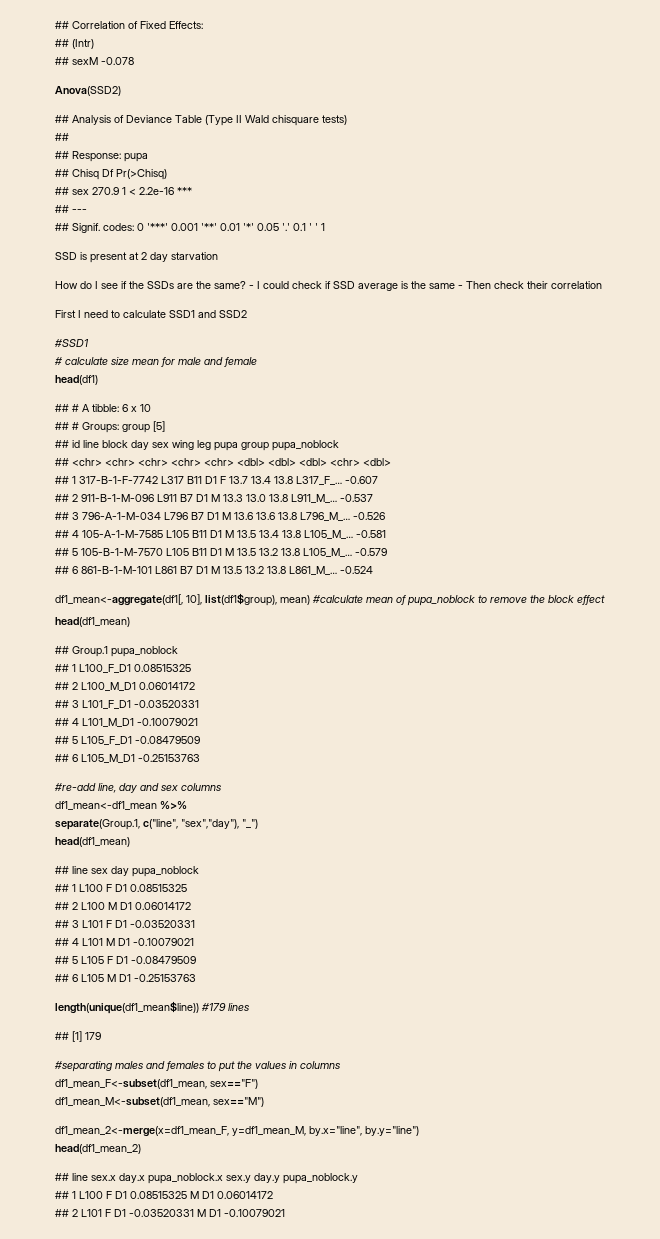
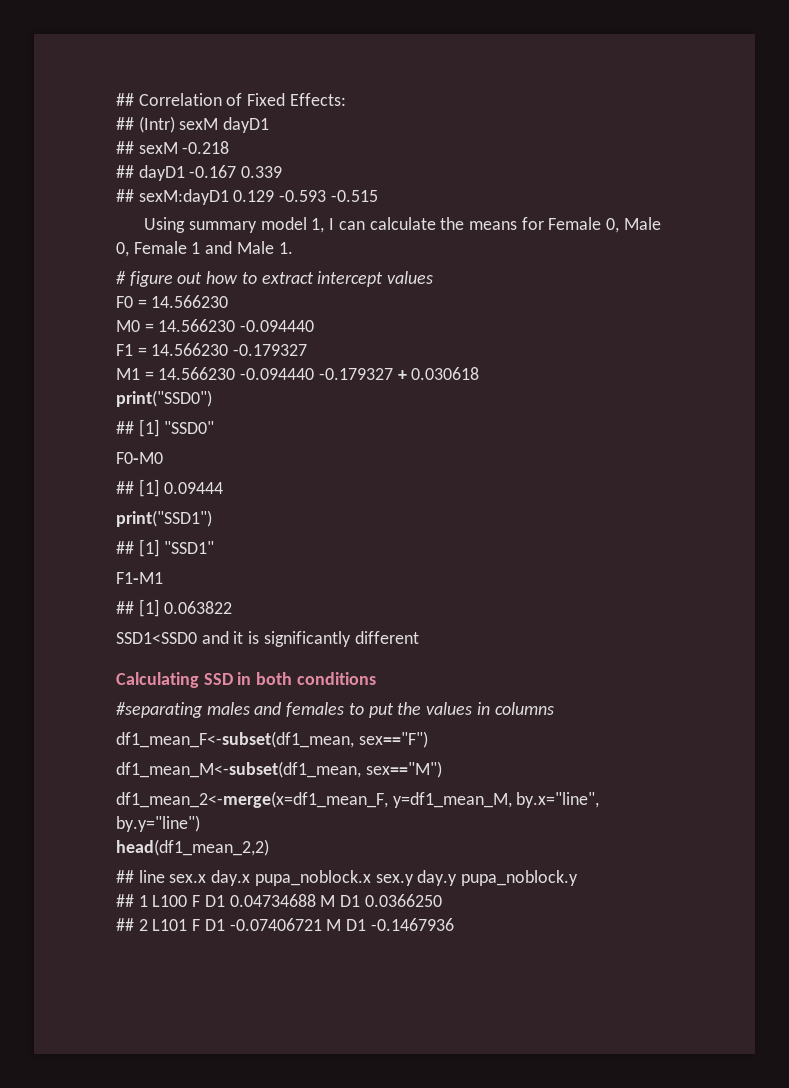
(94, 44) none -> [179,117,270,133] sexM dayD1
[101,57,134,65] [55,86,121,96] [55,115,347,126] [55,133,69,141] [55,151,148,162] [55,169,167,180] [55,187,192,195] [55,205,87,213] [55,223,325,233] [55,252,218,263] [55,281,602,291] [55,310,247,318] [54,339,89,347] [54,357,257,367] [55,375,98,385] [55,404,151,412] [55,421,165,433] [55,440,339,451] [55,458,391,466] [55,476,378,485] [55,494,373,503] [55,512,385,521] [55,530,386,539] [55,548,387,557] [55,566,373,575] [55,593,605,606] [55,617,130,627] [55,646,178,657] [55,664,191,673] [55,682,195,691] [55,700,199,709] [55,718,198,727] [55,736,200,745] [55,754,200,763] [54,783,221,793] [55,801,187,810] [55,819,258,830] [55,837,130,847] [55,866,199,877] [55,884,187,892] [55,902,191,910] [55,920,195,928] [55,938,194,946] [55,956,196,964] [55,974,196,982] [55,1001,249,1014] [55,1031,101,1042] -0.078 // Anova(SSD2) // ## Analysis of Deviance Table (Type II Wald chisquare tests) // ## // ## Response: pupa // ## Chisq Df Pr(>Chisq) // ## sex 270.9 1 < 2.2e-16 *** // ## --- // ## Signif. codes: 0 '***' 0.001 '**' 0.01 '*' 0.05 '.' 0.1 ' ' 1 // SSD is present at 2 day starvation // How do I see if the SSDs are the same? - I could check if SSD average is the same - Then check their correlation // First I need to calculate SSD1 and SSD2 // #SSD1 // # calculate size mean for male and female // head(df1) // ## # A tibble: 6 x 10 // ## # Groups: group [5] // ## id line block day sex wing leg pupa group pupa_noblock // ## <chr> <chr> <chr> <chr> <chr> <dbl> <dbl> <dbl> <chr> <dbl> // ## 1 317-B-1-F-7742 L317 B11 D1 F 13.7 13.4 13.8 L317_F_… -0.607 // ## 2 911-B-1-M-096 L911 B7 D1 M 13.3 13.0 13.8 L911_M_… -0.537 // ## 3 796-A-1-M-034 L796 B7 D1 M 13.6 13.6 13.8 L796_M_… -0.526 // ## 4 105-A-1-M-7585 L105 B11 D1 M 13.5 13.4 13.8 L105_M_… -0.581 // ## 5 105-B-1-M-7570 L105 B11 D1 M 13.5 13.2 13.8 L105_M_… -0.579 // ## 6 861-B-1-M-101 L861 B7 D1 M 13.5 13.2 13.8 L861_M_… -0.524 // df1_mean<-aggregate(df1[, 10], list(df1$group), mean) #calculate mean of pupa_noblock to remove the block effect // head(df1_mean) // ## Group.1 pupa_noblock // ## 1 L100_F_D1 0.08515325 // ## 2 L100_M_D1 0.06014172 // ## 3 L101_F_D1 -0.03520331 // ## 4 L101_M_D1 -0.10079021 // ## 5 L105_F_D1 -0.08479509 // ## 6 L105_M_D1 -0.25153763 // #re-add line, day and sex columns // df1_mean<-df1_mean %>% // separate(Group.1, c("line", "sex","day"), "_") // head(df1_mean) // ## line sex day pupa_noblock // ## 1 L100 F D1 0.08515325 // ## 2 L100 M D1 0.06014172 // ## 3 L101 F D1 -0.03520331 // ## 4 L101 M D1 -0.10079021 // ## 5 L105 F D1 -0.08479509 // ## 6 L105 M D1 -0.25153763 // length(unique(df1_mean$line)) #179 lines // ## [1] 179 -> [182,141,230,154] [116,165,283,181] [116,189,378,205] [144,217,661,233] [116,241,293,257] [116,271,434,287] [116,295,229,308] [116,319,315,332] [116,343,308,356] [116,367,480,380] [116,390,212,407] [116,419,215,437] [116,452,163,464] [116,479,224,497] [116,510,212,527] [116,539,215,557] [116,572,163,584] [116,599,233,617] [116,631,419,647] [116,672,376,688] -0.218 // ## dayD1 -0.167 0.339 // ## sexM:dayD1 0.129 -0.593 -0.515 // Using summary model 1, I can calculate the means for Female 0, Male 0, Female 1 and Male 1. // # figure out how to extract intercept values // F0 = 14.566230 // M0 = 14.566230 -0.094440 // F1 = 14.566230 -0.179327 // M1 = 14.566230 -0.094440 -0.179327 + 0.030618 // print("SSD0") // ## [1] "SSD0" // F0-M0 // ## [1] 0.09444 // print("SSD1") // ## [1] "SSD1" // F1-M1 // ## [1] 0.063822 // SSD1<SSD0 and it is significantly different // Calculating SSD in both conditions
[55,1144,141,1154] head(df1_mean_2) -> [116,839,269,856] head(df1_mean_2,2)
[130,1191,273,1199] 0.08515325 M D1 0.06014172 -> [229,894,442,907] 0.04734688 M D1 0.0366250
[129,1209,285,1217] -0.03520331 M D1 -0.10079021 -> [229,918,454,931] -0.07406721 M D1 -0.1467936

